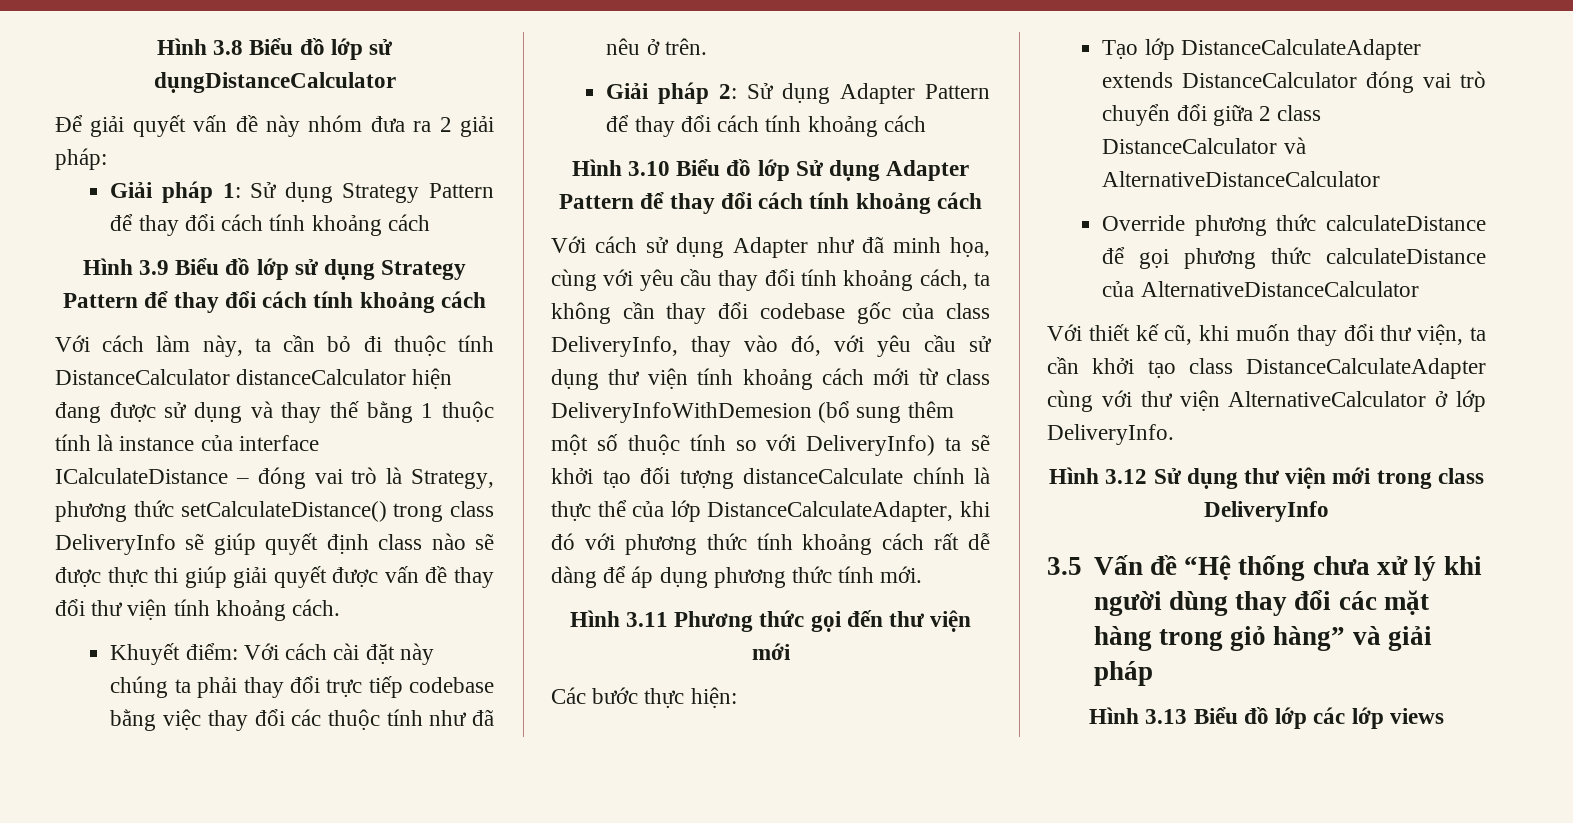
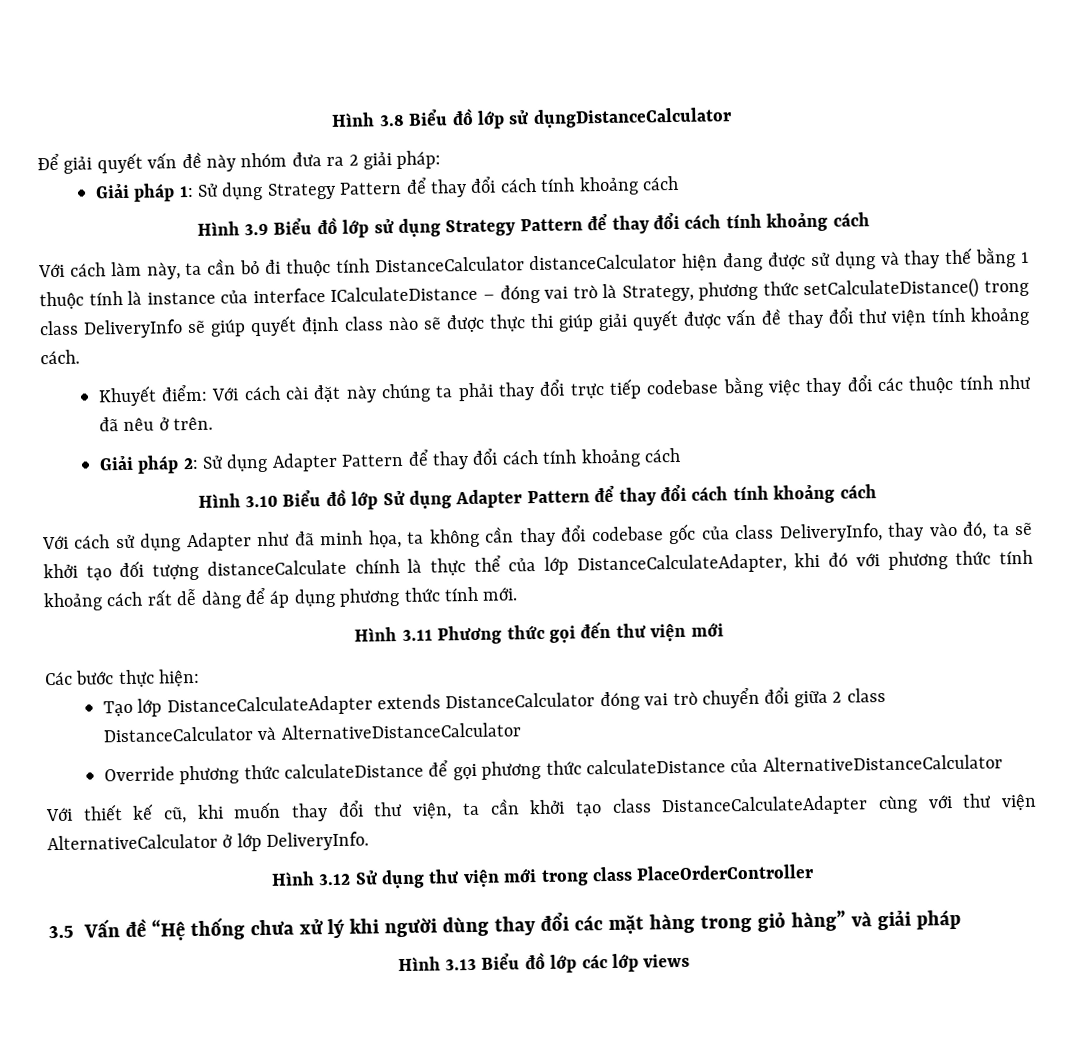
[551,269,968,291] cùng với yêu cầu thay đổi tính khoảng cách, -> (402, 539) none
[834,335,992,357] [551,368,990,390] [551,401,954,423] [551,434,936,456] với yêu cầu sử dụng thư viện tính khoảng cách mới từ class DeliveryInfoWithDemesion (bổ sung thêm một số thuộc tính so với DeliveryInfo) -> (988, 530) none
[1204,501,1329,522] DeliveryInfo -> [636,864,815,881] PlaceOrderController

